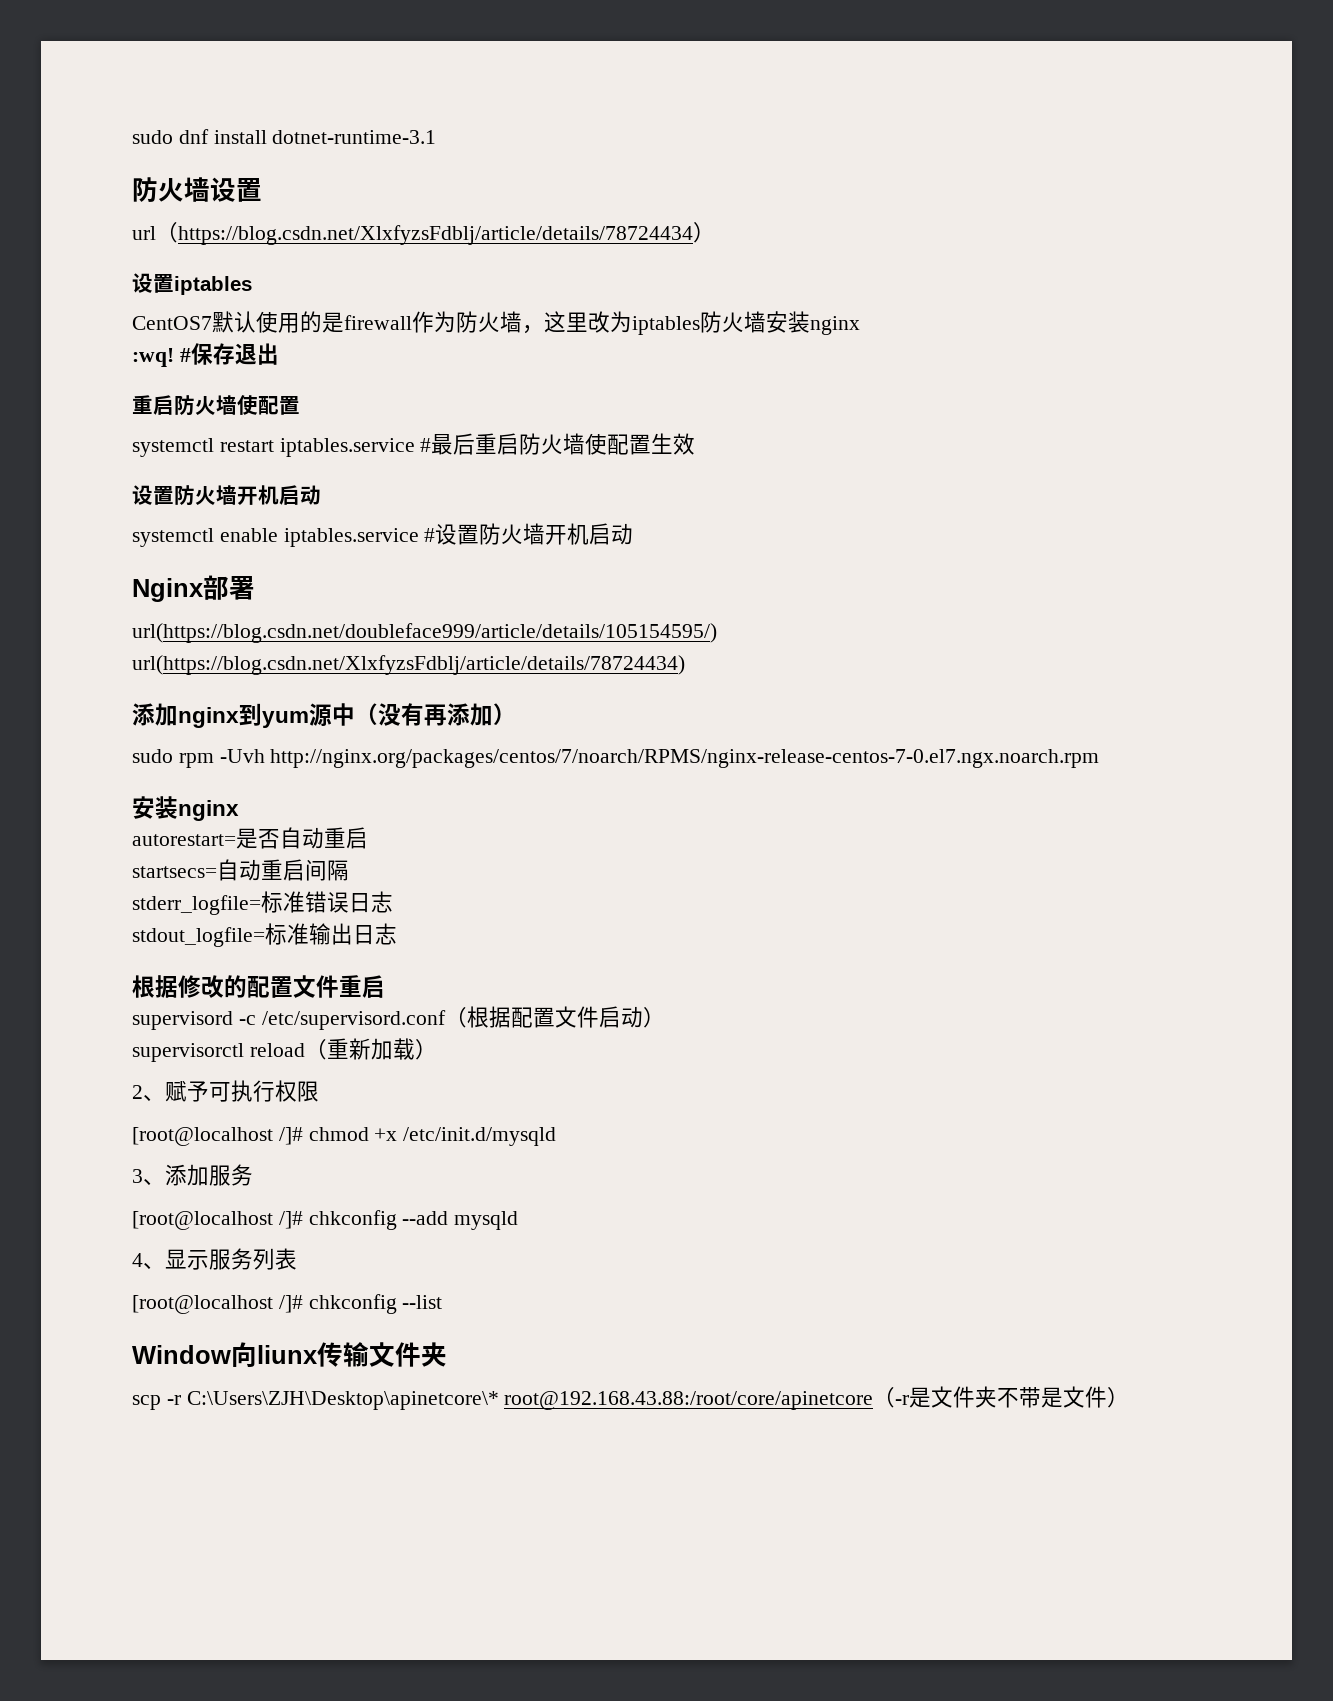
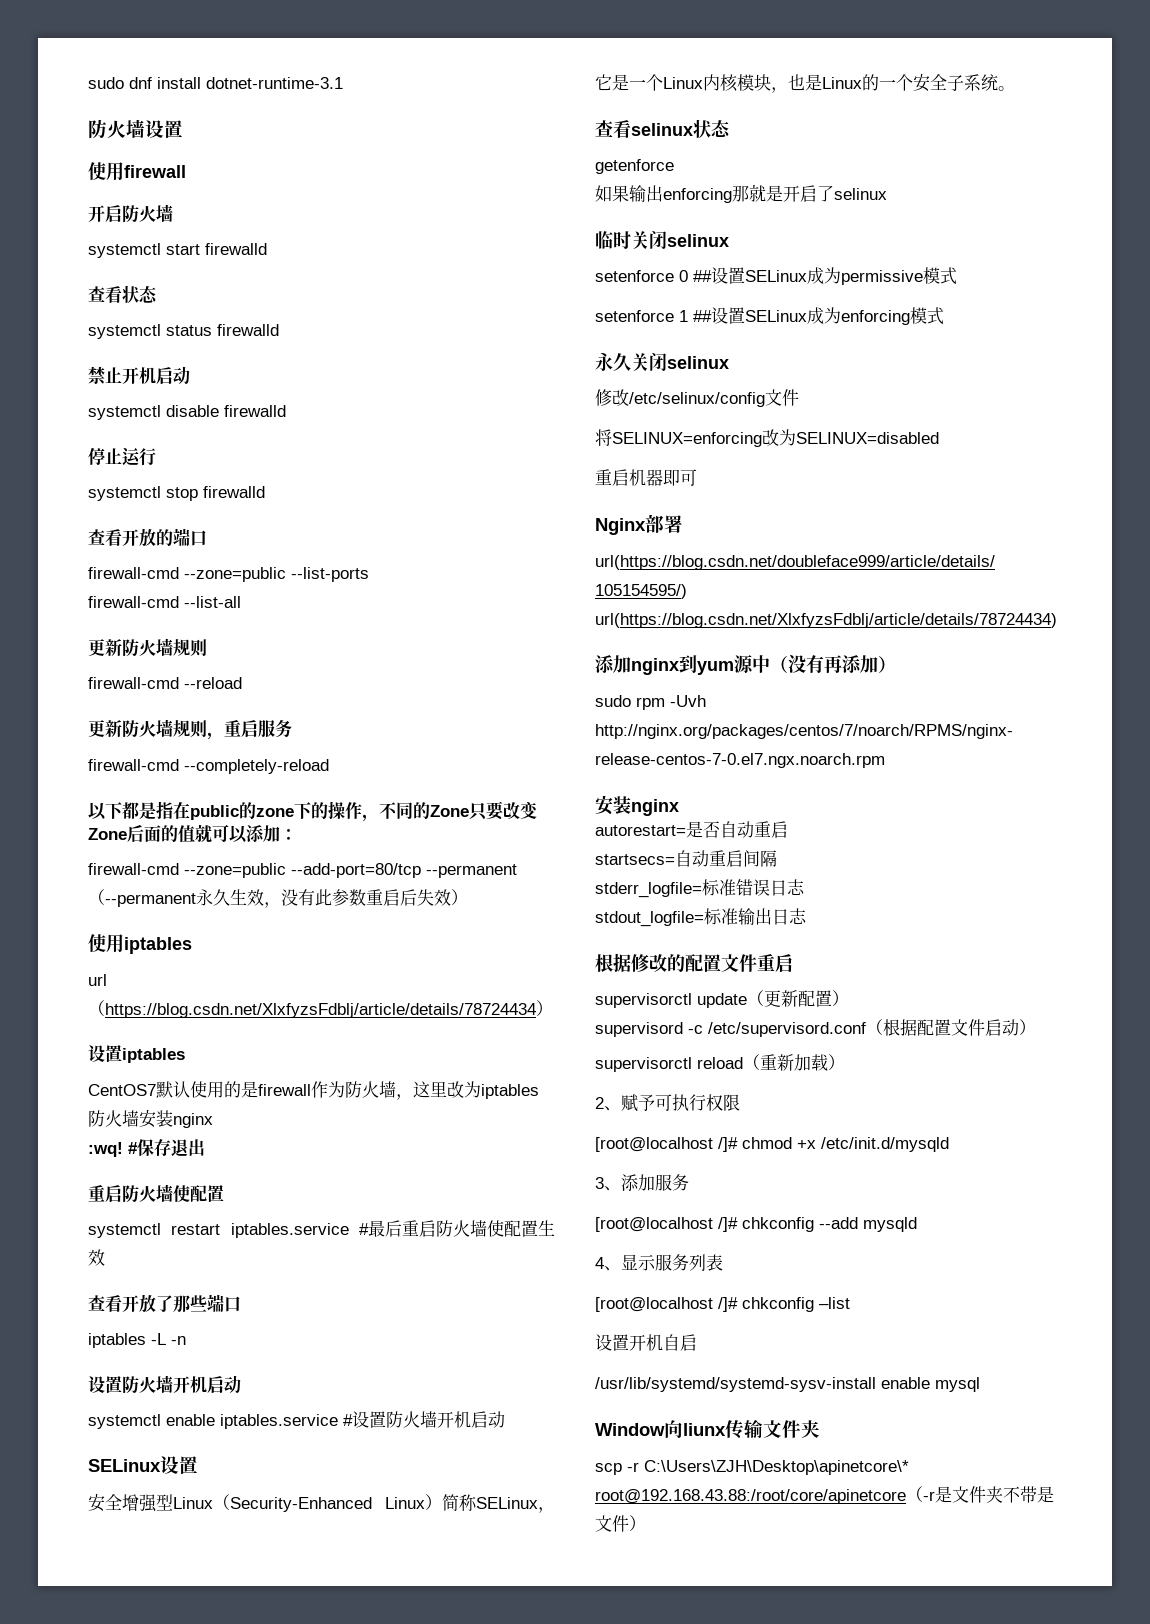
(262, 190) none -> [88,162,186,181] [88,204,173,223] [88,243,267,258] [88,285,158,303] [88,324,279,339] [88,366,190,385] [88,405,286,420] [88,447,156,466] [88,486,265,501] [88,528,207,547] [88,567,369,582] [88,596,241,608] [88,638,207,657] [88,677,242,689] [88,719,292,740] [88,759,329,774] [88,801,538,822] [88,824,297,843] [88,863,517,878] [88,889,468,908] [88,934,192,954] // 使用firewall // 开启防火墙 // systemctl start firewalld // 查看状态 // systemctl status firewalld // 禁止开机启动 // systemctl disable firewalld // 停止运行 // systemctl stop firewalld // 查看开放的端口 // firewall-cmd --zone=public --list-ports // firewall-cmd --list-all // 更新防火墙规则 // firewall-cmd --reload // 更新防火墙规则，重启服务 // firewall-cmd --completely-reload // 以下都是指在public的zone下的操作，不同的Zone只要改变Zone后面的值就可以添加： // firewall-cmd --zone=public --add-port=80/tcp --permanent（--permanent永久生效，没有此参数重启后失效） // 使用iptables
(696, 444) none -> [88,1294,241,1313] [88,1333,186,1348] // 查看开放了那些端口 // iptables -L -n
(634, 534) none -> [88,1456,198,1474] [88,1494,555,1513] [595,74,1015,93] [595,119,731,138] [595,159,674,174] [595,184,887,203] [595,230,729,250] [595,267,957,285] [595,307,944,325] [595,352,729,372] [595,389,799,407] [595,429,939,447] [595,469,697,486] // SELinux设置 // 安全增强型Linux（Security-Enhanced Linux）简称SELinux，它是一个Linux内核模块，也是Linux的一个安全子系统。 // 查看selinux状态 // getenforce // 如果输出enforcing那就是开启了selinux // 临时关闭selinux // setenforce 0 ##设置SELinux成为permissive模式 // setenforce 1 ##设置SELinux成为enforcing模式 // 永久关闭selinux // 修改/etc/selinux/config文件 // 将SELINUX=enforcing改为SELINUX=disabled // 重启机器即可
(385, 986) none -> [595,990,849,1008] // supervisorctl update（更新配置）
[402,1295,443,1309] --list -> [819,1297,850,1309] [595,1334,697,1351] [595,1377,980,1392] –list // 设置开机自启 // /usr/lib/systemd/systemd-sysv-install enable mysql

